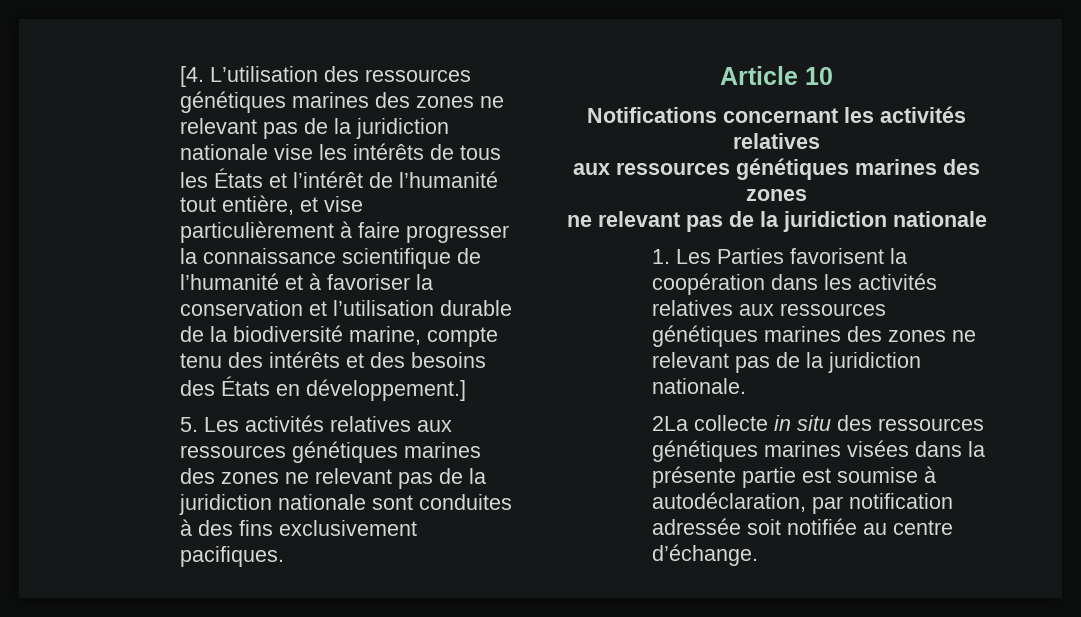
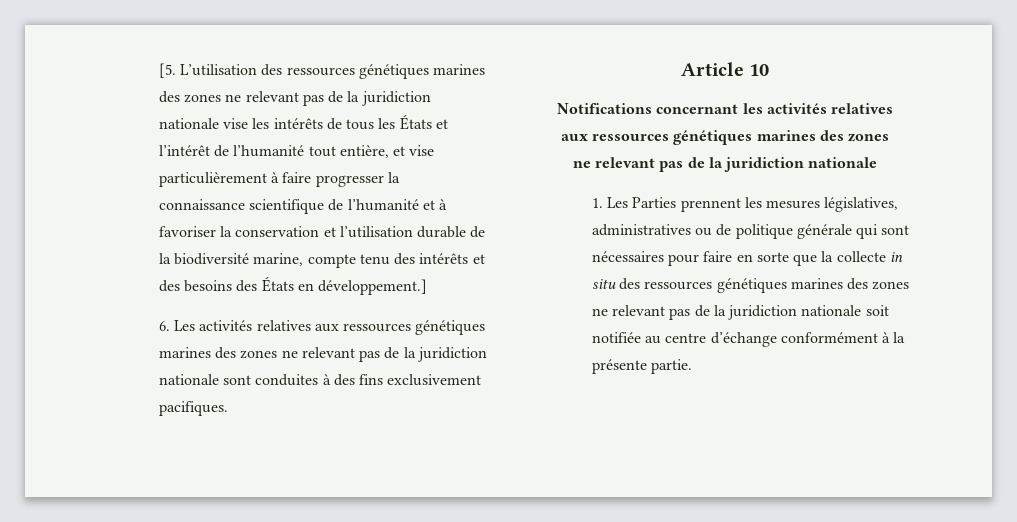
[179,66,204,87] [4. -> [158,63,176,78] [5.
[179,417,198,432] 5. -> [158,321,170,331] 6.
[789,248,907,264] [651,273,937,295] [651,300,774,316] favorisent la coopération dans les activités relatives aux -> [680,197,899,212] [591,224,910,239] [591,251,904,266] [591,278,640,290] prennent les mesures législatives, administratives ou de politique générale qui sont nécessaires pour faire en sorte que la collecte in situ des
[651,378,746,394] [651,415,984,431] [651,440,985,462] [651,466,936,488] [651,492,953,514] [651,518,953,535] [651,544,758,566] nationale. // 2La collecte in situ des ressources génétiques marines visées dans la présente partie est soumise à autodéclaration, par notification adressée soit notifiée au centre d’échange. -> [801,305,889,316] [591,332,906,347] [591,359,692,374] nationale soit notifiée au centre d’échange conformément à la présente partie.

